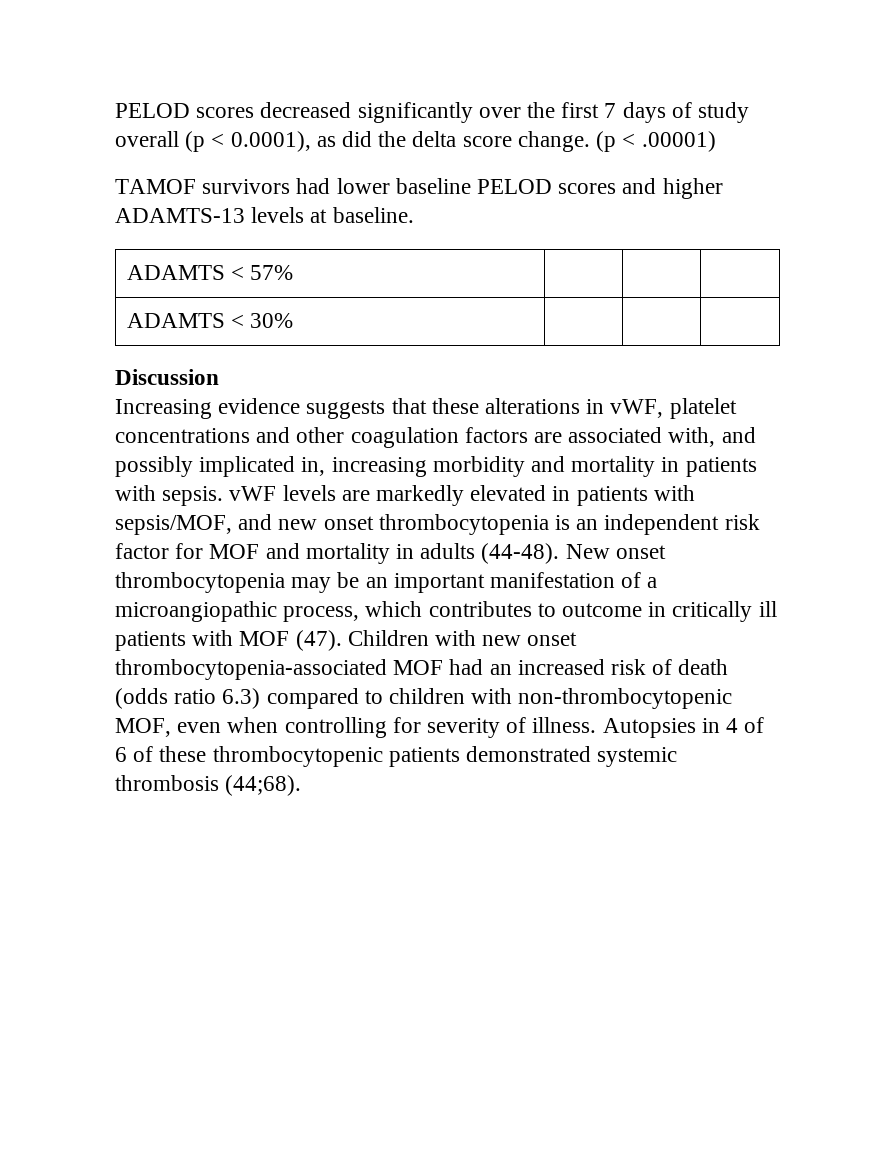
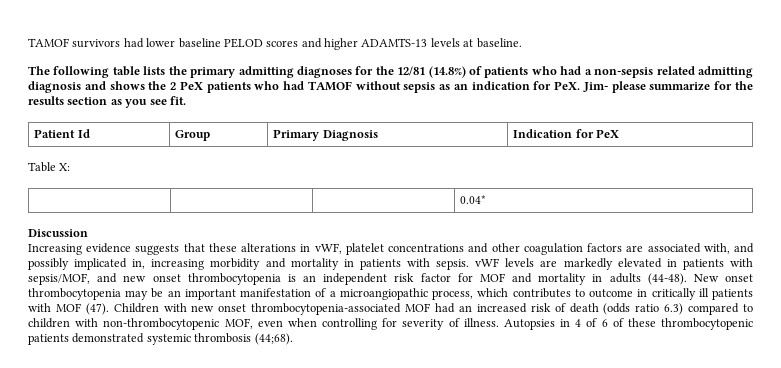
[115,102,750,123] [115,131,716,152] PELOD scores decreased significantly over the first 7 days of study overall (p < 0.0001), as did the delta score change. (p < .00001) // -> (28, 42) none
[126,265,294,280] [126,313,294,328] // ADAMTS < 57% | | | // ADAMTS < 30% | | | -> [28,66,754,78] [28,81,754,93] [28,96,186,108] [34,129,90,138] [175,130,211,141] [273,129,378,141] [513,129,620,138] [28,162,71,172] [460,195,487,204] // The following table lists the primary admitting diagnoses for the 12/81 (14.8%) of patients who had a non-sepsis related admitting diagnosis and shows the 2 PeX patients who had TAMOF without sepsis as an indication for PeX. Jim- please summarize for the results section as you see fit. // Patient Id | Group | Primary Diagnosis | Indication for PeX // Table X: // | | | 0.04*

